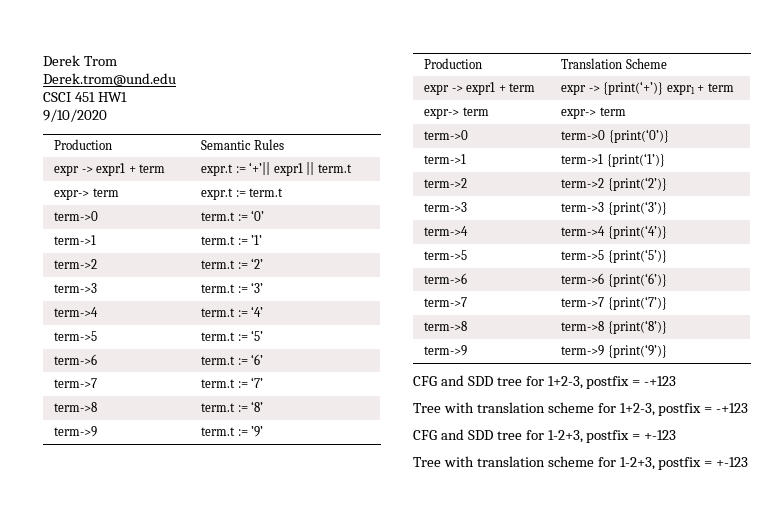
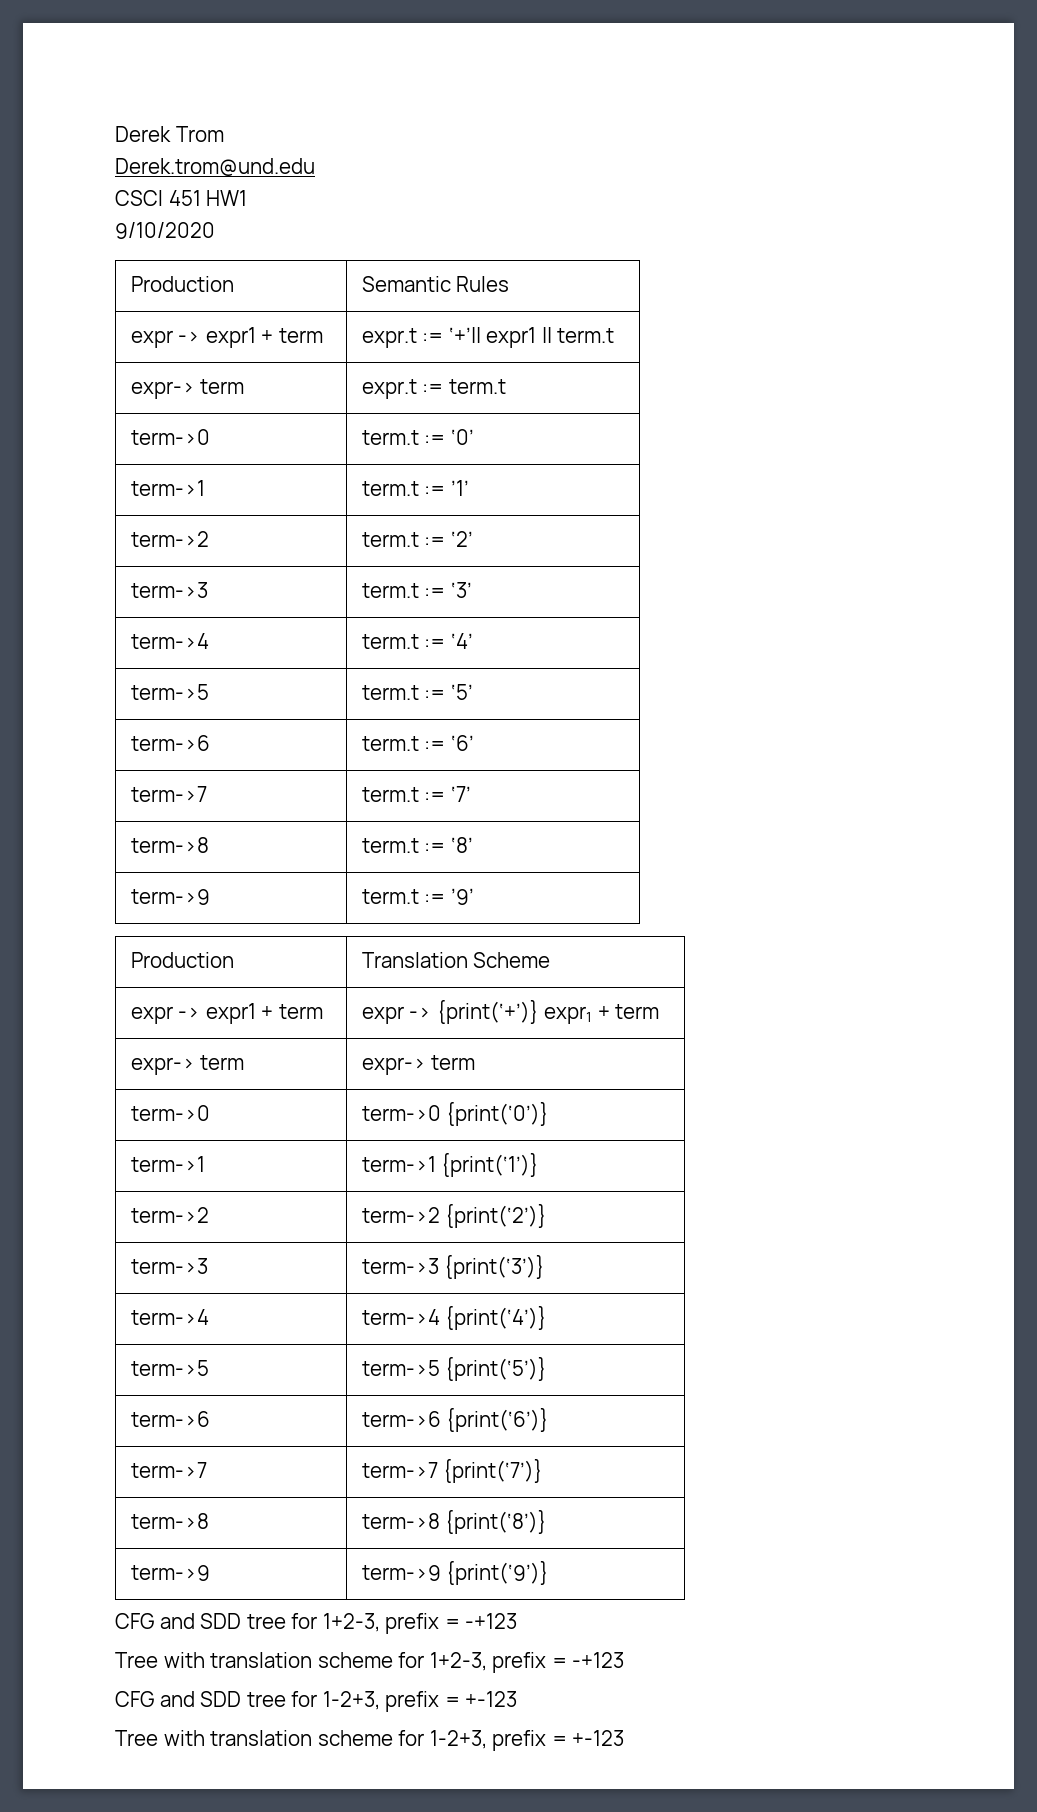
[586,376,630,389] postfix -> [385,1613,440,1634] prefix
[658,403,702,416] postfix -> [492,1652,547,1673] prefix
[586,430,630,443] postfix -> [385,1691,440,1712] prefix
[658,457,702,470] postfix -> [492,1730,547,1751] prefix

